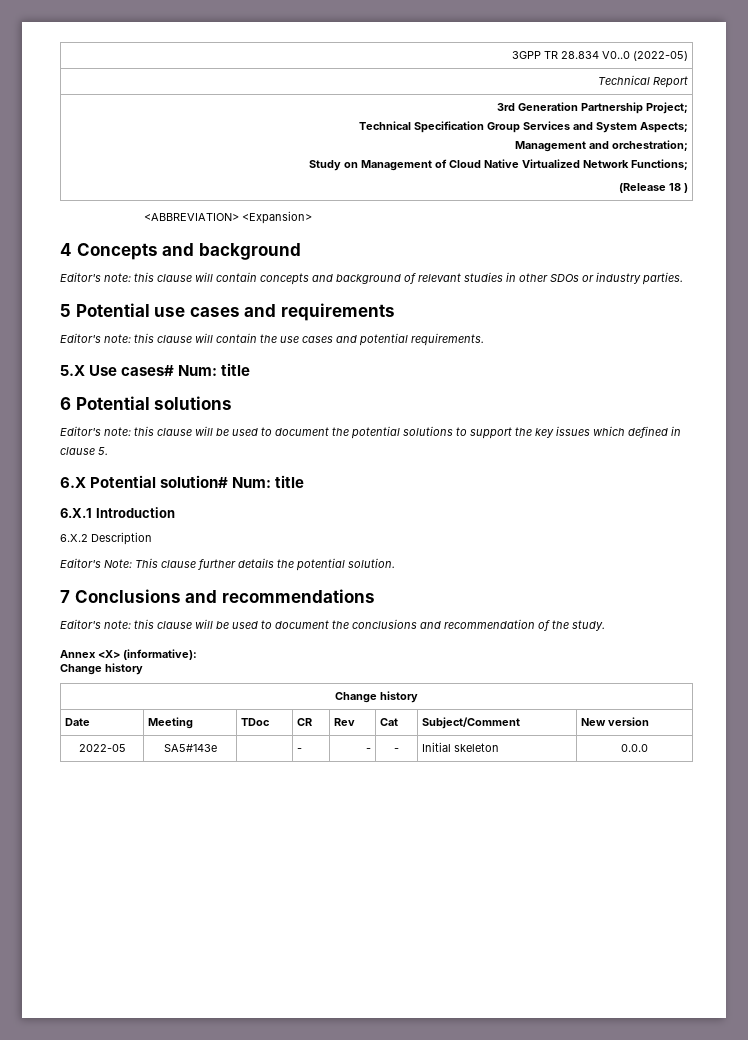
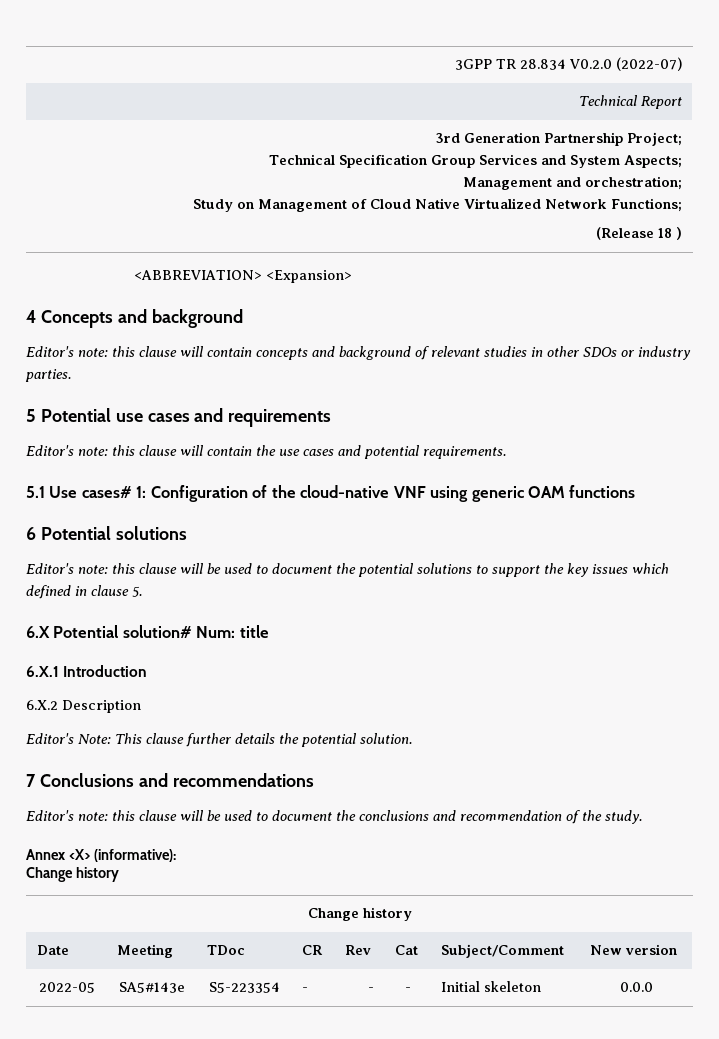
[602,51,689,61] V0..0 (2022-05) -> [569,57,683,71] V0.2.0 (2022-07)
[60,365,85,376] 5.X -> [26,486,45,498] 5.1
[178,363,251,376] Num: title -> [136,485,636,502] 1: Configuration of the cloud-native VNF using generic OAM functions
(217, 748) none -> [208,982,280,993] S5-223354

